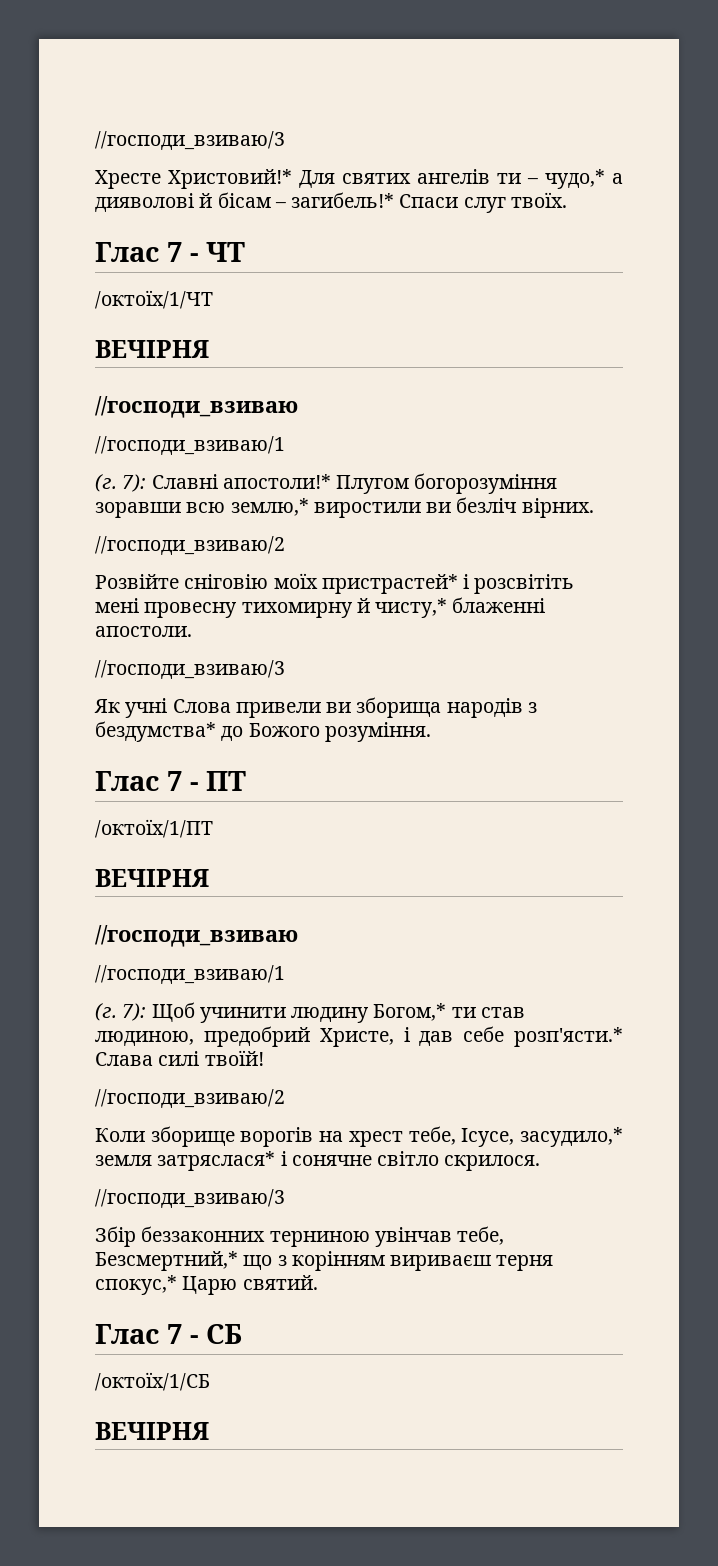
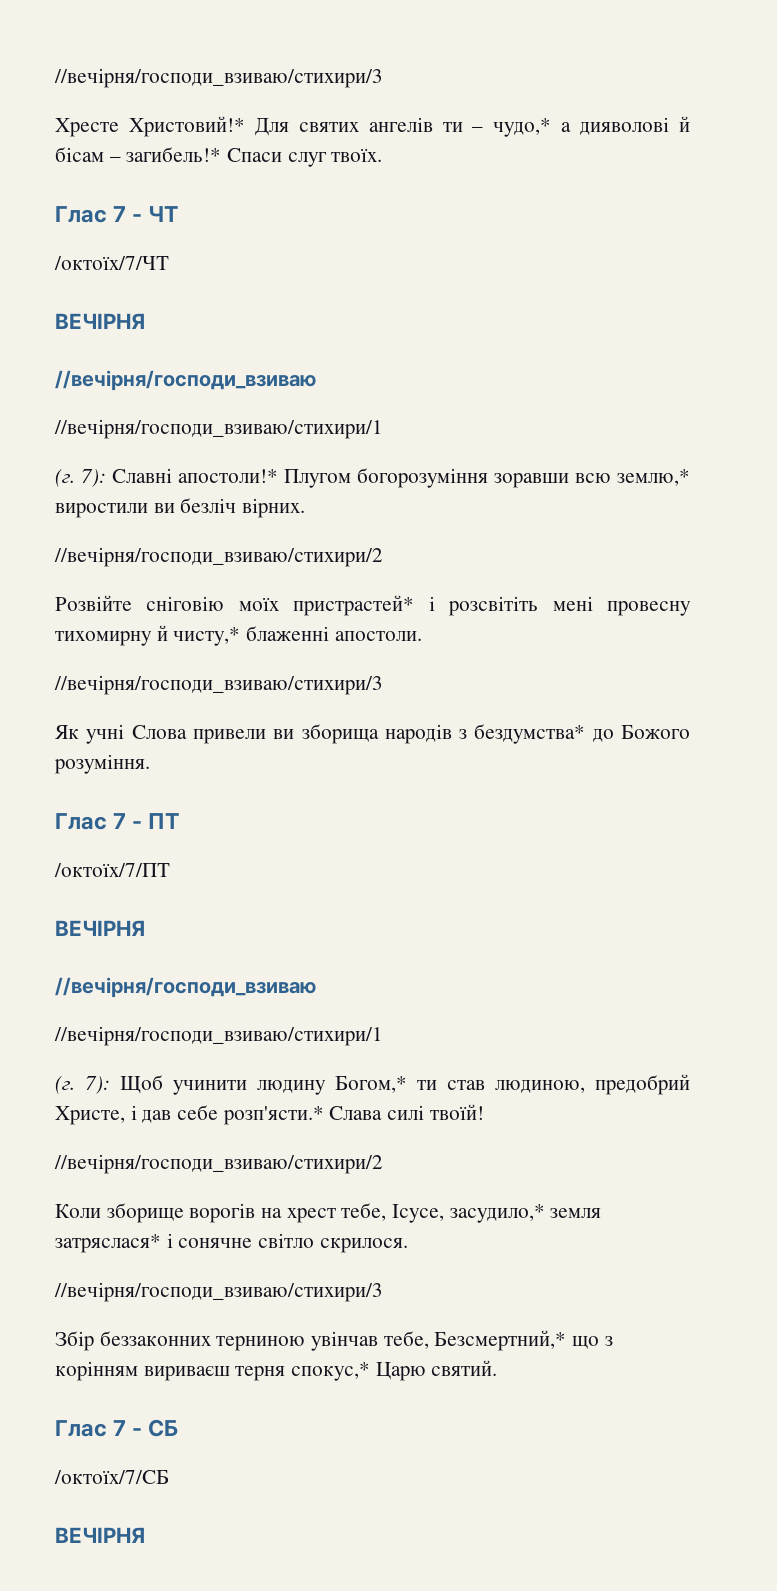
[95,131,285,150] //господи_взиваю/3 -> [54,68,383,88] //вечірня/господи_взиваю/стихири/3
[95,290,213,309] [95,340,209,358] [95,396,298,418] [95,436,285,455] /октоїх/1/ЧТ // ВЕЧІРНЯ // //господи_взиваю // //господи_взиваю/1 -> [54,256,169,270] [55,313,145,329] [55,370,316,391] [54,419,383,439] /октоїх/7/ЧТ // ВЕЧІРНЯ // //вечірня/господи_взиваю // //вечірня/господи_взиваю/стихири/1
[95,536,285,555] //господи_взиваю/2 -> [54,547,383,567] //вечірня/господи_взиваю/стихири/2
[95,660,285,679] //господи_взиваю/3 -> [54,675,383,695] //вечірня/господи_взиваю/стихири/3
[95,819,213,838] [95,869,209,887] [95,925,298,947] [95,965,285,984] /октоїх/1/ПТ // ВЕЧІРНЯ // //господи_взиваю // //господи_взиваю/1 -> [54,863,170,877] [55,920,145,936] [55,977,316,998] [54,1026,383,1046] /октоїх/7/ПТ // ВЕЧІРНЯ // //вечірня/господи_взиваю // //вечірня/господи_взиваю/стихири/1
[95,1089,285,1108] //господи_взиваю/2 -> [54,1154,383,1174] //вечірня/господи_взиваю/стихири/2
[95,1189,285,1208] //господи_взиваю/3 -> [54,1282,383,1302] //вечірня/господи_взиваю/стихири/3
[95,1372,210,1391] /октоїх/1/СБ -> [54,1470,169,1484] /октоїх/7/СБ

